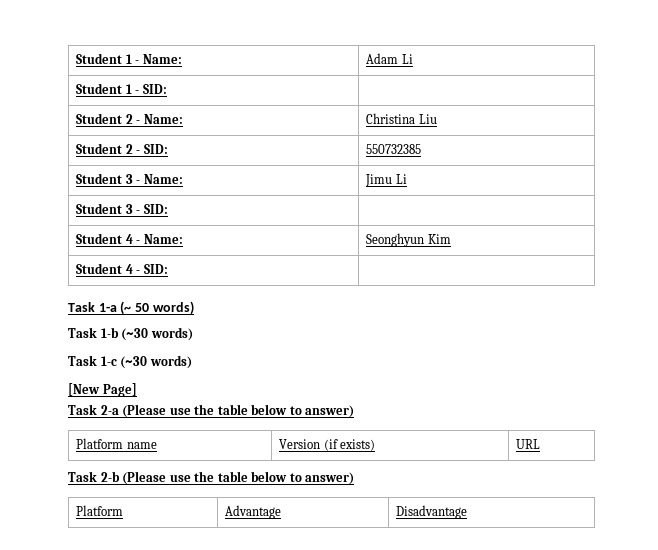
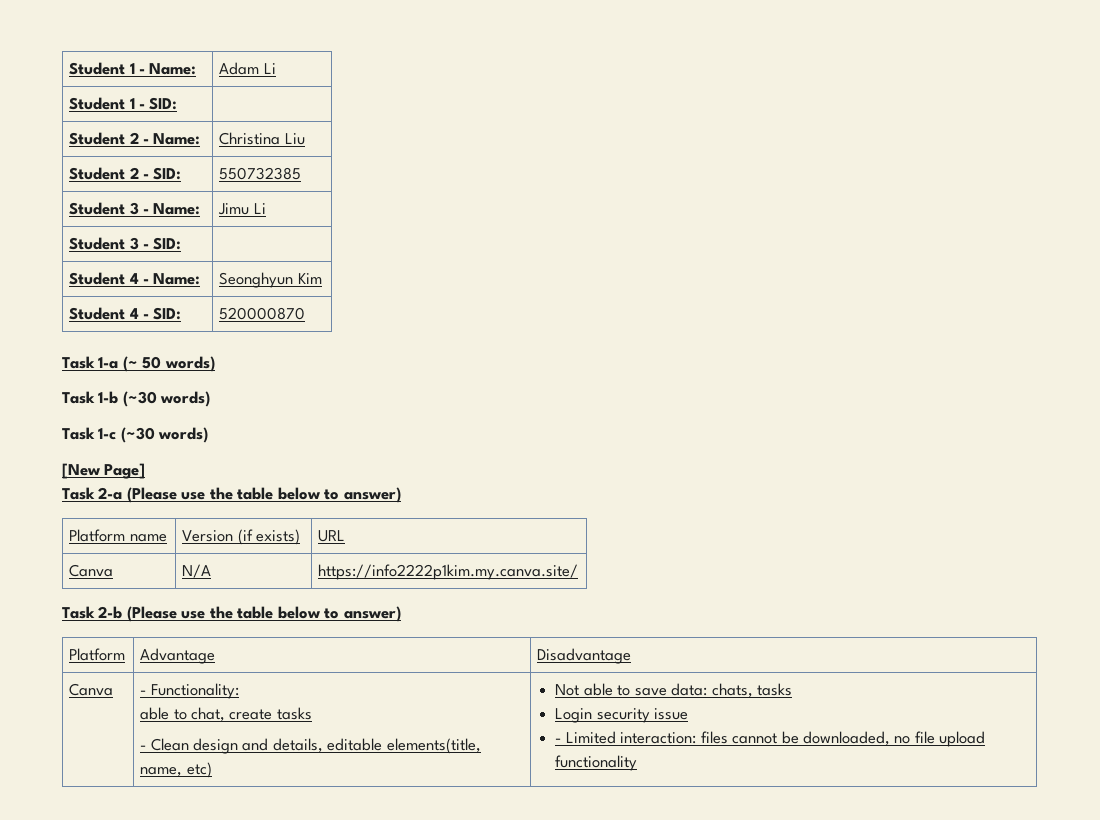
(168, 269) none -> [219,307,306,320] 520000870
(541, 444) none -> [69,564,114,577] [182,564,212,578] [318,564,579,580] // Canva | N/A | https://info2222p1kim.my.canva.site/
(468, 512) none -> [69,683,114,696] [140,683,239,699] [140,707,312,722] [140,738,481,754] [140,762,212,778] [555,683,792,698] [555,708,689,723] [555,731,986,747] [555,755,638,771] // Canva | - Functionality: // able to chat, create tasks // - Clean design and details, editable elements(title, name, etc) | Not able to save data: chats, tasks // Login security issue // - Limited interaction: files cannot be downloaded, no file upload functionality

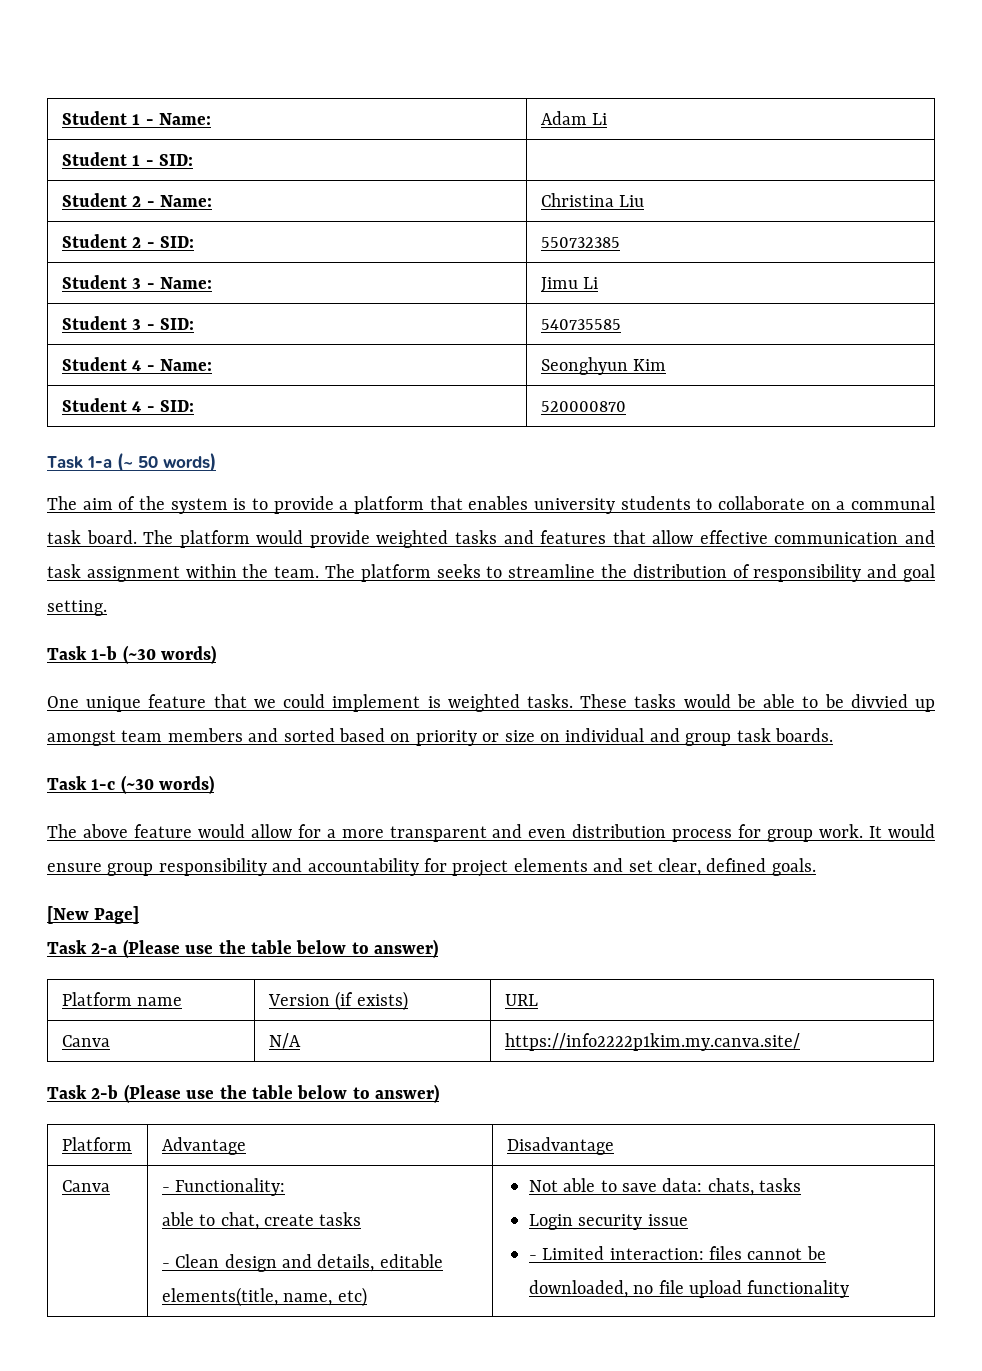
(182, 243) none -> [540,319,621,330] 540735585
[62,391,211,407] [62,427,209,443] Task 1-b (~30 words) // Task 1-c (~30 words) -> [47,496,935,514] [47,530,935,548] [47,564,935,582] [47,600,107,616] [47,645,217,664] [47,694,935,712] [47,728,833,746] [47,775,215,794] [47,824,936,842] [47,858,816,877] The aim of the system is to provide a platform that enables university students to collaborate on a communal task board. The platform would provide weighted tasks and features that allow effective communication and task assignment within the team. The platform seeks to streamline the distribution of responsibility and goal setting. // Task 1-b (~30 words) // One unique feature that we could implement is weighted tasks. These tasks would be able to be divvied up amongst team members and sorted based on priority or size on individual and group task boards. // Task 1-c (~30 words) // The above feature would allow for a more transparent and even distribution process for group work. It would ensure group responsibility and accountability for project elements and set clear, defined goals.

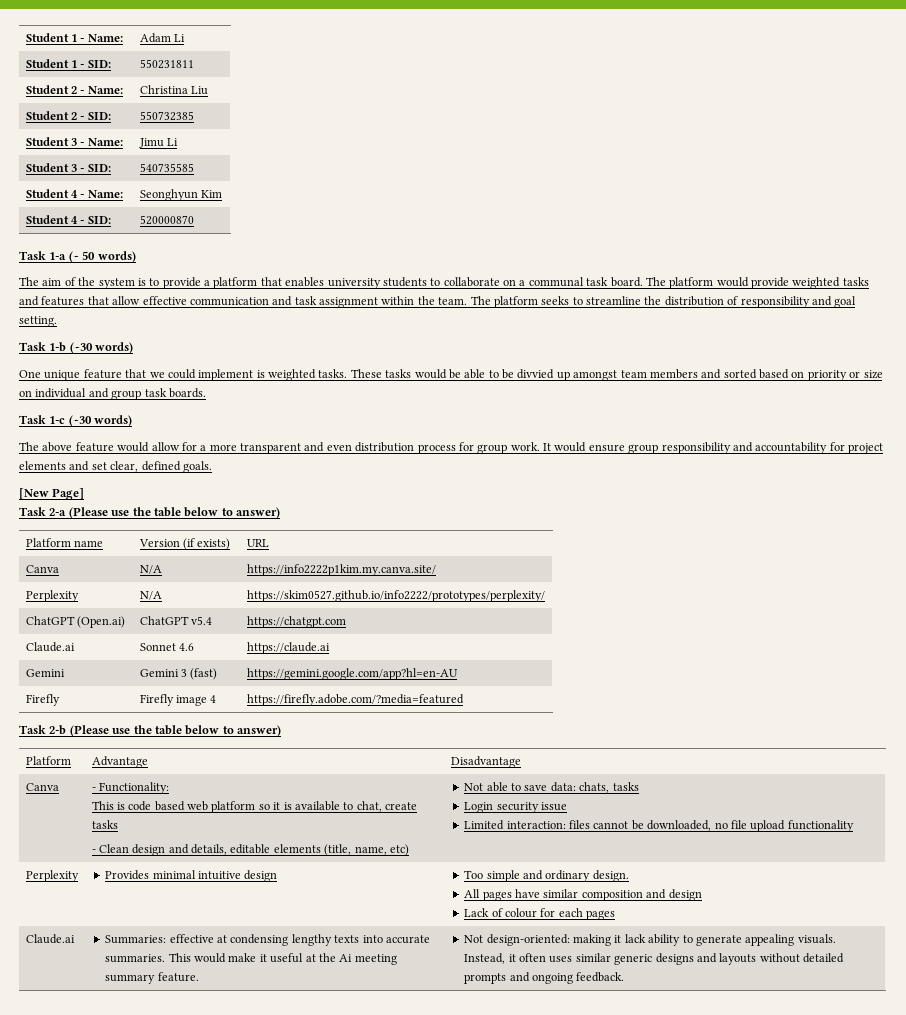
(193, 160) none -> [139,59,194,69] 550231811
(800, 1042) none -> [25,590,79,602] [139,591,162,600] [246,590,545,602] [25,616,125,628] [139,616,212,625] [246,616,346,628] [25,642,75,652] [139,643,194,651] [246,642,330,654] [25,669,65,677] [139,668,218,680] [246,668,458,680] [25,694,60,706] [139,694,217,706] [246,694,464,706] // Perplexity | N/A | https://skim0527.github.io/info2222/prototypes/perplexity/ // ChatGPT (Open.ai) | ChatGPT v5.4 | https://chatgpt.com // Claude.ai | Sonnet 4.6 | https://claude.ai // Gemini | Gemini 3 (fast) | https://gemini.google.com/app?hl=en-AU // Firefly | Firefly image 4 | https://firefly.adobe.com/?media=featured
[161,1212,194,1226] able -> [91,801,340,813] This is code based web platform so it is available
[161,1287,278,1307] elements(title, -> [273,844,352,856] elements (title,
[528,1255,537,1260] - -> (568, 806) none
(850, 1289) none -> [25,870,79,882] [105,870,278,882] [464,870,629,882] [464,889,702,901] [464,908,616,920] [25,934,75,944] [105,934,430,946] [105,953,397,965] [105,972,199,984] [464,934,836,946] [464,953,845,965] [464,972,625,984] // Perplexity | Provides minimal intuitive design | Too simple and ordinary design. // All pages have similar composition and design // Lack of colour for each pages // Claude.ai | Summaries: effective at condensing lengthy texts into accurate summaries. This would make it useful at the Ai meeting summary feature. | Not design-oriented: making it lack ability to generate appealing visuals. Instead, it often uses similar generic designs and layouts without detailed prompts and ongoing feedback.

